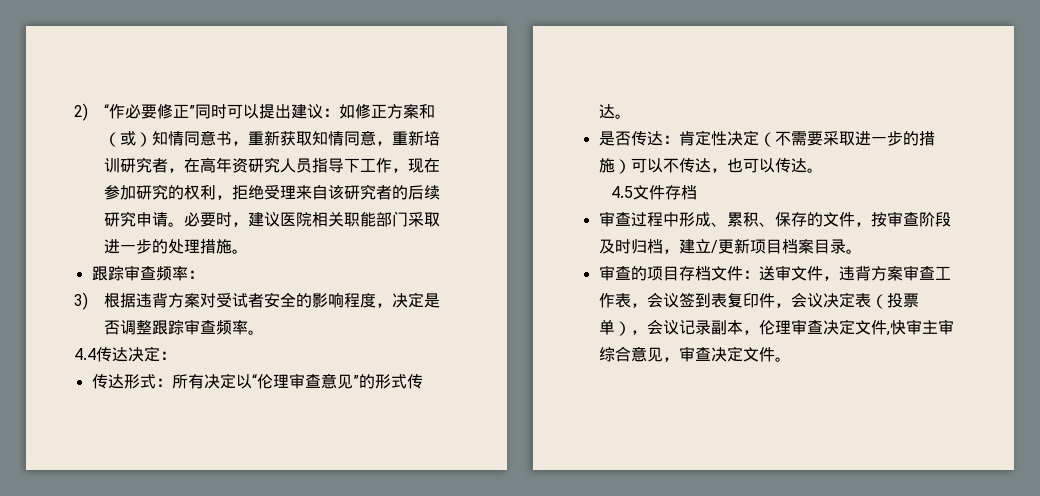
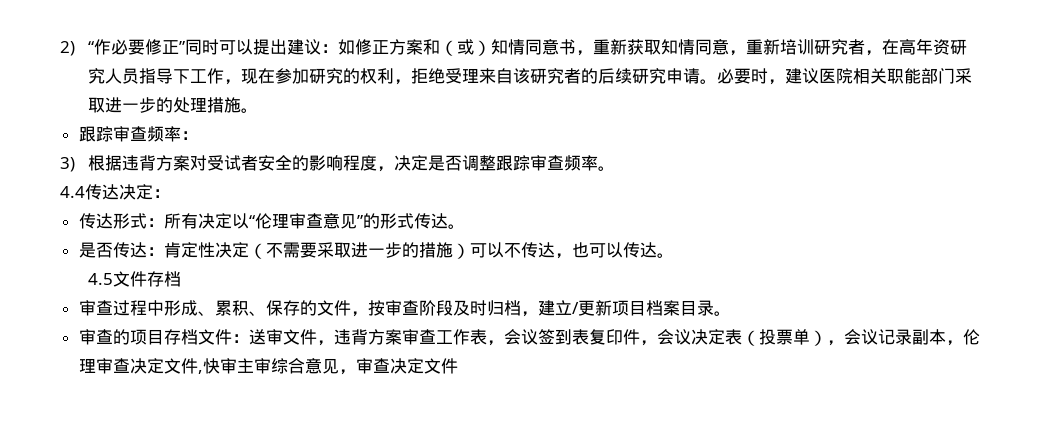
[774,357,791,362] 。 -> (458, 366) none

